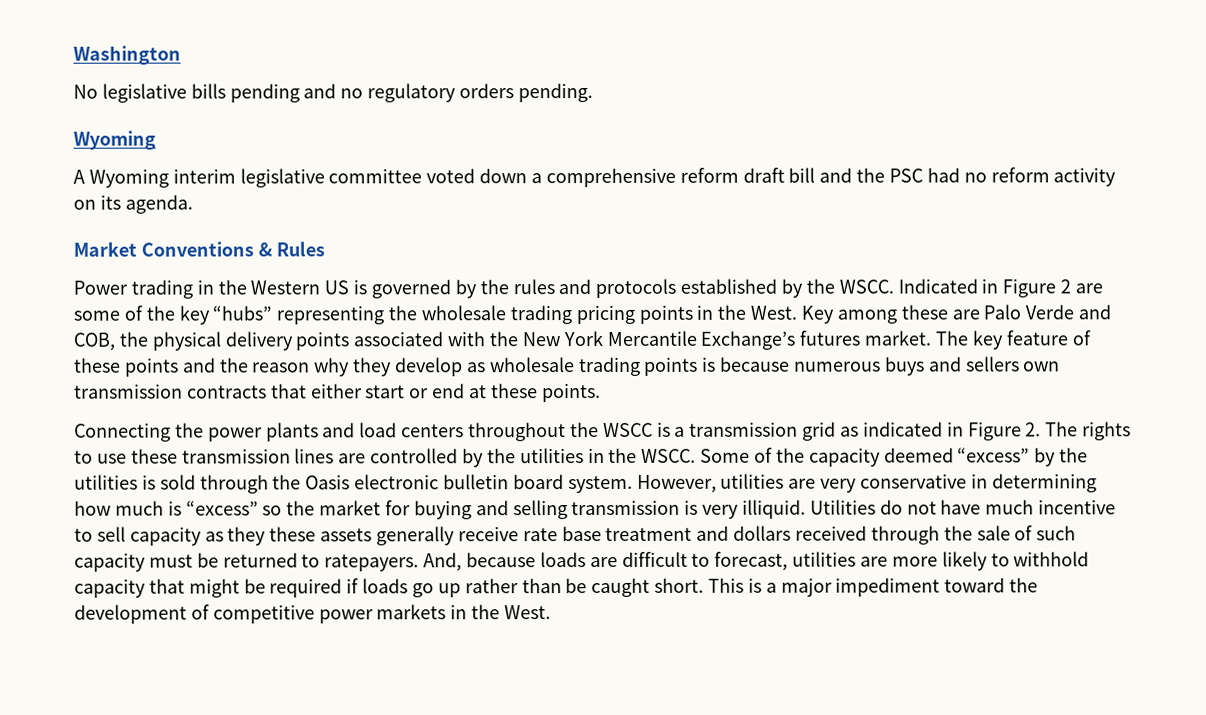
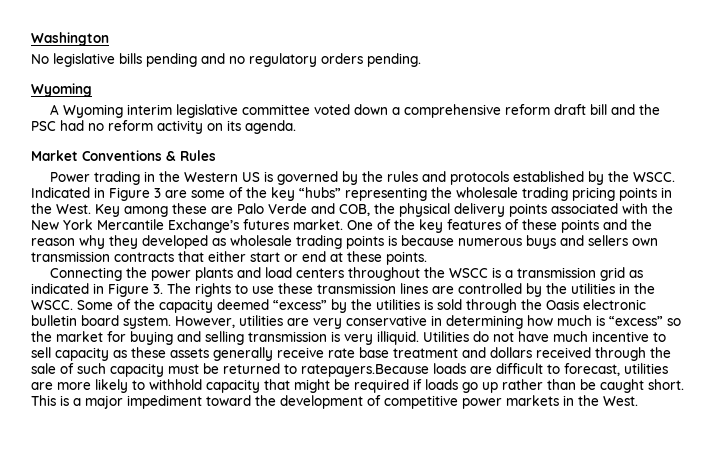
[1060,279,1072,294] 2 -> [154,188,161,198] 3
[935,330,1068,350] The key feature -> [347,219,501,233] One of the key features
[394,357,464,377] develop -> [142,235,208,249] developed
[1025,422,1042,437] 2. -> [153,284,163,294] 3.
[227,526,267,546] they -> (127, 354) none
[324,552,537,572] ratepayers. And, because -> [301,364,429,377] ratepayers.Because

